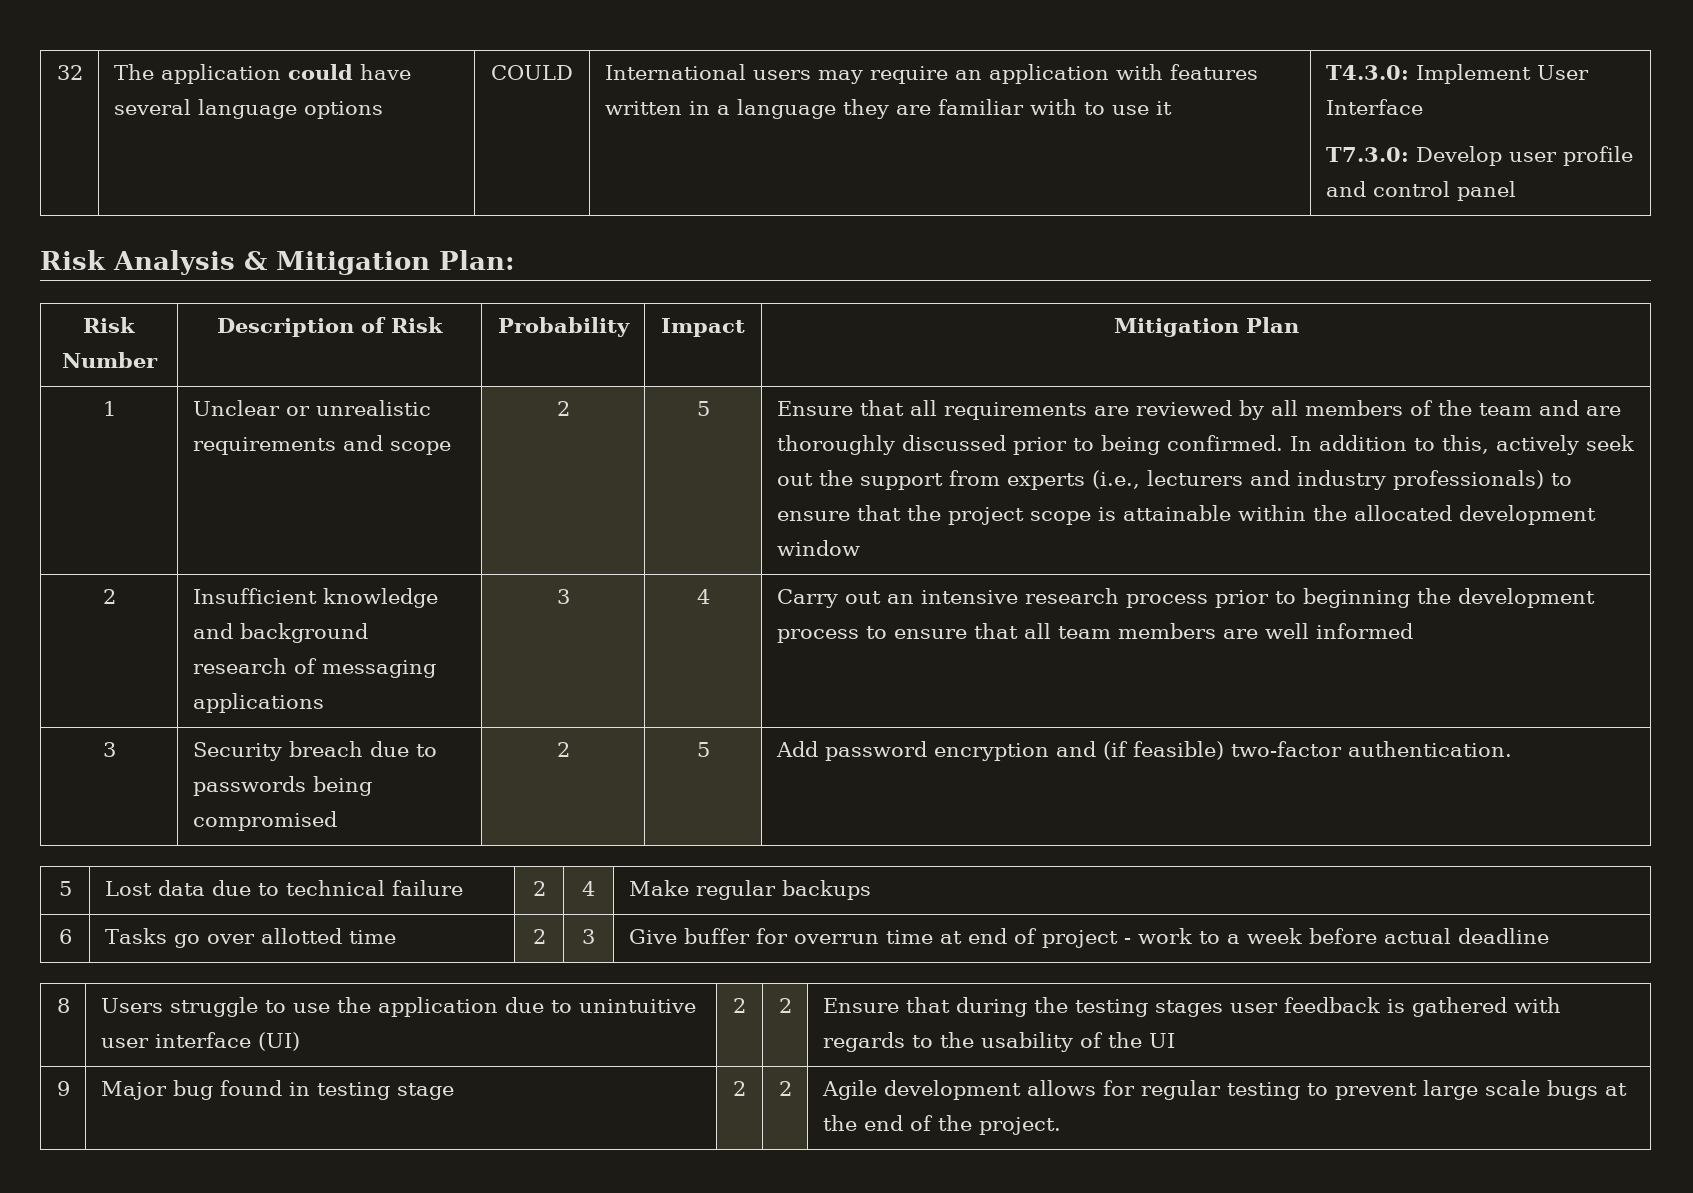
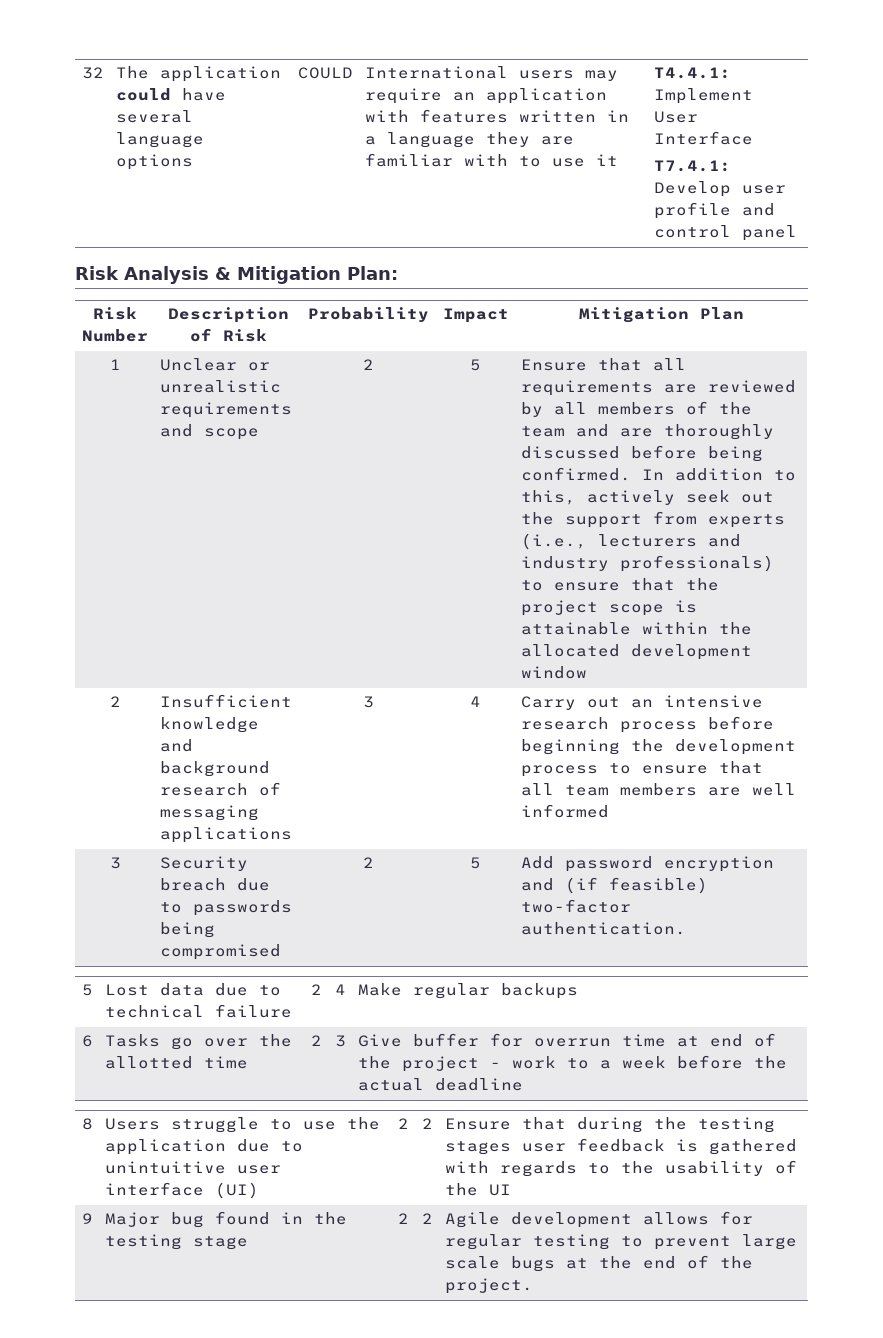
[1325,65,1409,80] T4.3.0: -> [654,67,732,79] T4.4.1:
[1325,147,1409,162] T7.3.0: -> [654,160,732,172] T7.4.1:
[1012,437,1094,455] prior to -> [631,445,698,459] before
[1214,590,1296,608] prior to -> [708,716,775,730] before
(255, 939) none -> [259,1034,293,1047] the
(1037, 936) none -> [358,1056,392,1069] the
(1377, 936) none -> [754,1056,788,1069] the
(310, 1089) none -> [314,1212,348,1225] the

